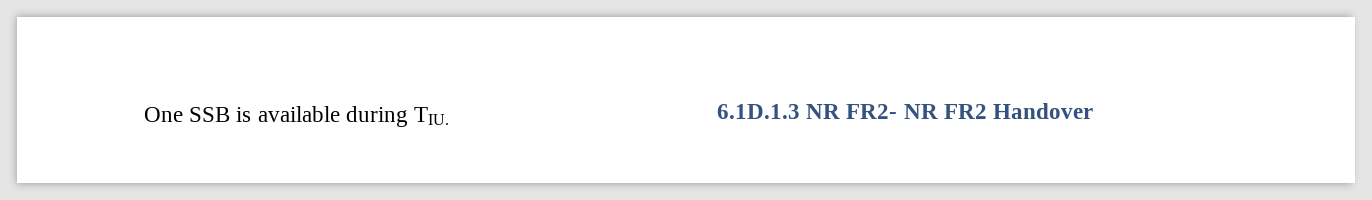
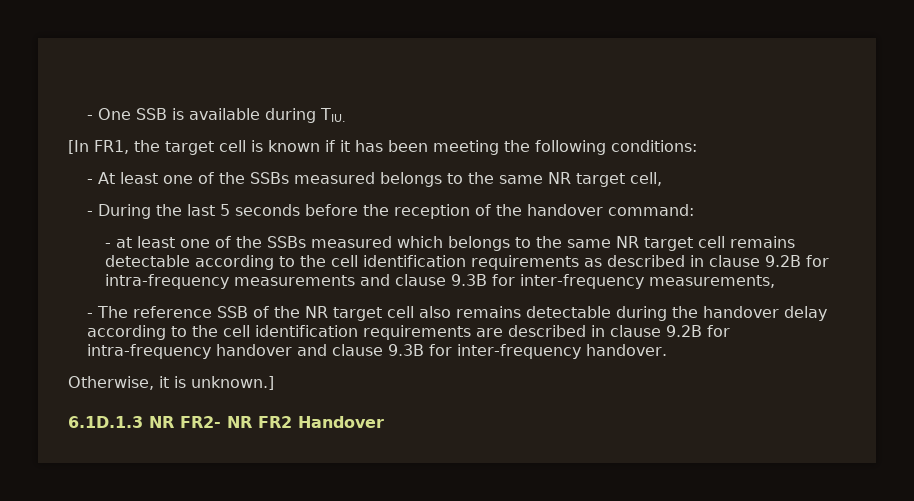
(144, 114) none -> [86,115,93,120] -
(450, 116) none -> [68,140,697,155] [86,172,662,187] [86,204,694,219] [105,236,796,251] [105,255,830,270] [105,274,776,289] [86,306,827,321] [86,325,730,340] [86,344,667,359] [68,376,274,390] // [In FR1, the target cell is known if it has been meeting the following conditions: // - At least one of the SSBs measured belongs to the same NR target cell, // - During the last 5 seconds before the reception of the handover command: // - at least one of the SSBs measured which belongs to the same NR target cell remains detectable according to the cell identification requirements as described in clause 9.2B for intra-frequency measurements and clause 9.3B for inter-frequency measurements, // - The reference SSB of the NR target cell also remains detectable during the handover delay according to the cell identification requirements are described in clause 9.2B for intra-frequency handover and clause 9.3B for inter-frequency handover. // Otherwise, it is unknown.]

